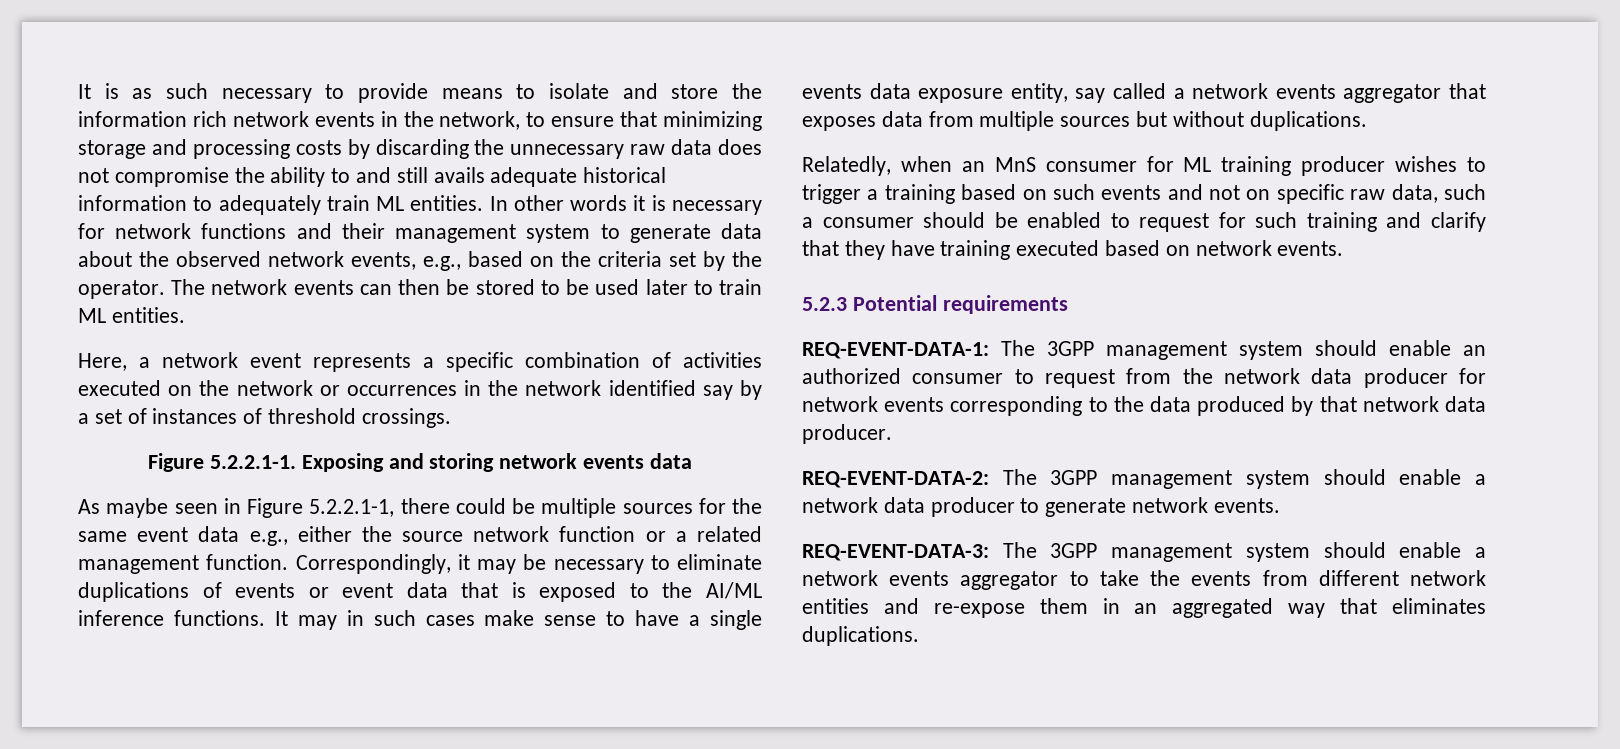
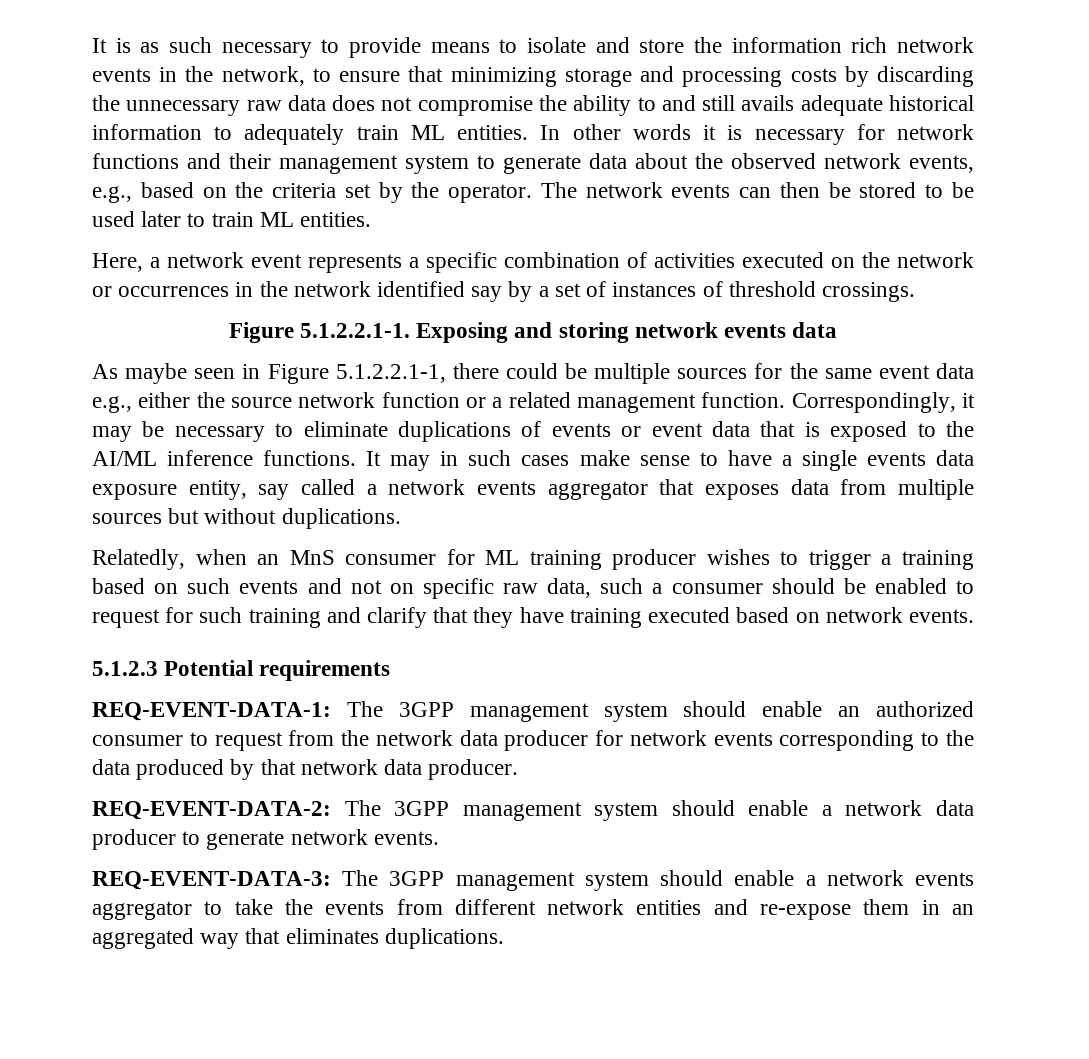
[209,455,296,469] 5.2.2.1-1. -> [299,323,410,338] 5.1.2.2.1-1.
[309,499,395,517] 5.2.2.1-1, -> [335,364,446,383] 5.1.2.2.1-1,
[802,297,847,311] 5.2.3 -> [92,661,158,676] 5.1.2.3

